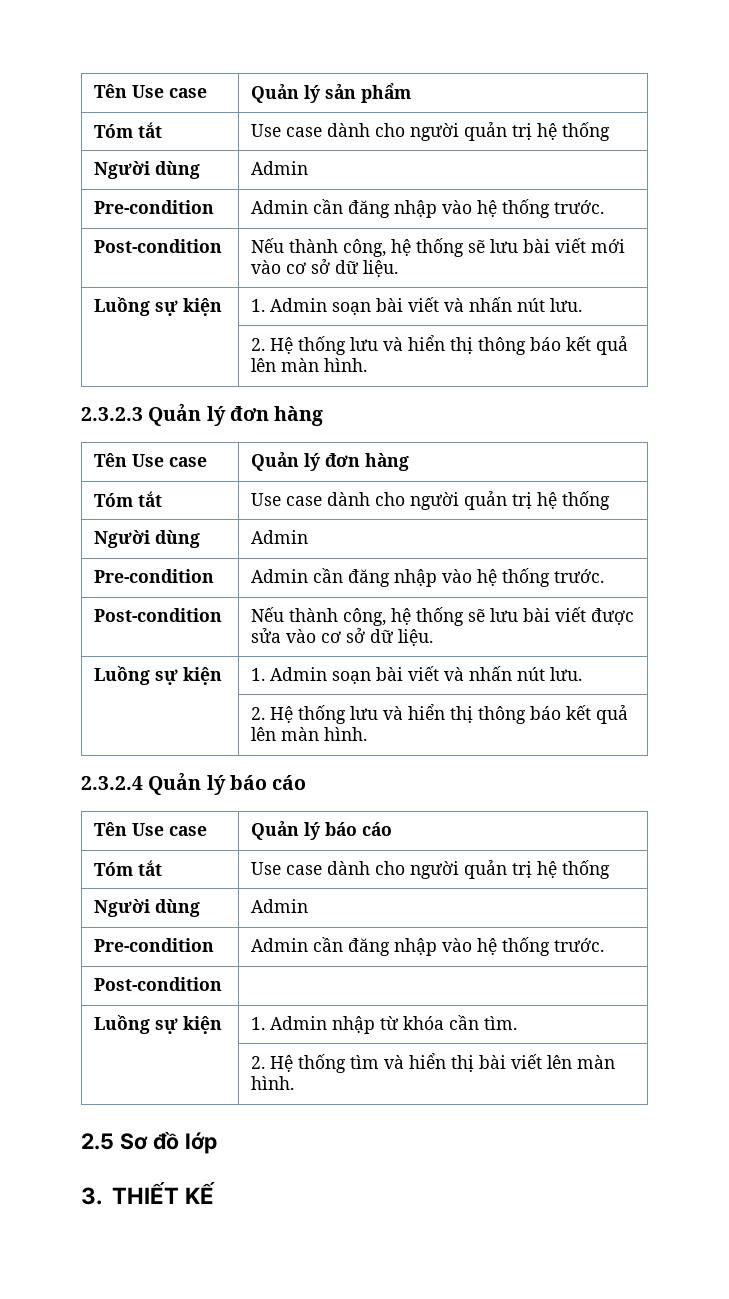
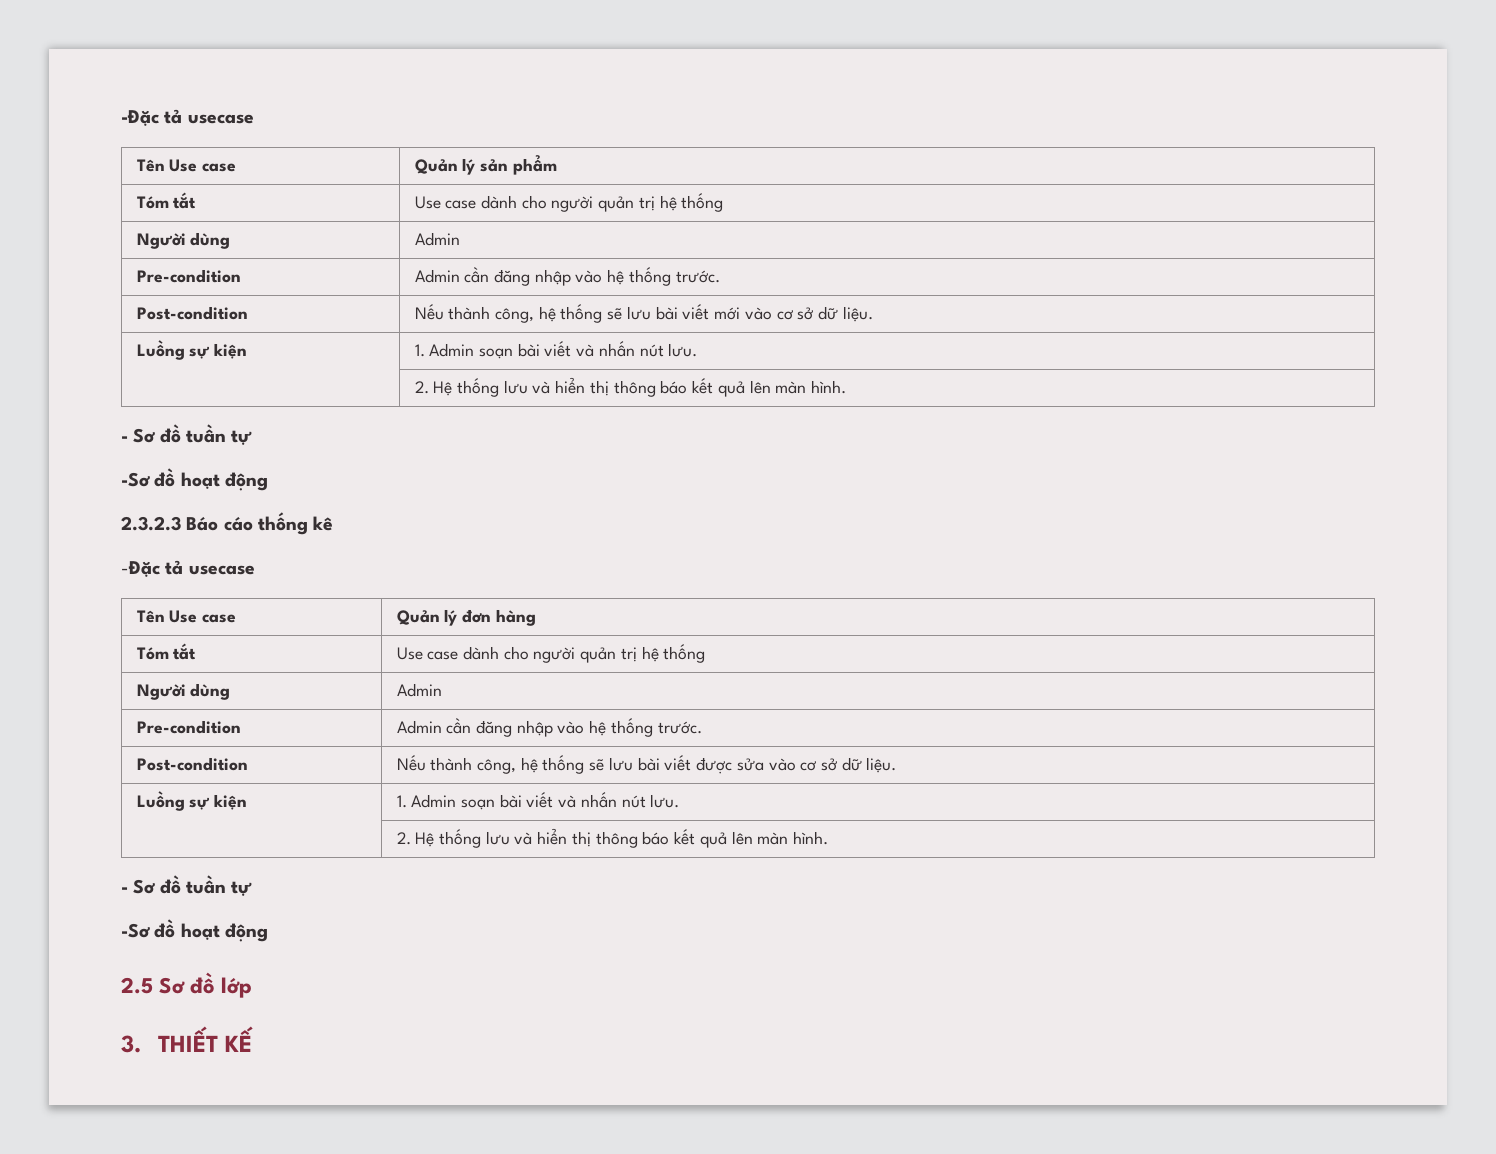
(94, 91) none -> [121,109,254,126] -Đặc tả usecase //
[81,403,324,426] 2.3.2.3 Quản lý đơn hàng -> [121,424,253,445] [121,468,268,491] [121,512,334,535] [121,560,255,577] - Sơ đồ tuần tự // -Sơ đồ hoạt động // 2.3.2.3 Báo cáo thống kê // -Đặc tả usecase
[81,772,307,795] [94,822,208,836] [251,821,393,840] [94,860,163,876] [251,860,611,879] [94,899,201,917] [251,899,309,913] [94,938,215,952] [251,937,605,956] [94,977,223,991] [94,1015,223,1034] [251,1015,518,1034] [251,1053,616,1073] [251,1076,295,1090] 2.3.2.4 Quản lý báo cáo // Tên Use case | Quản lý báo cáo // Tóm tắt | Use case dành cho người quản trị hệ thống // Người dùng | Admin // Pre-condition | Admin cần đăng nhập vào hệ thống trước. // Post-condition | // Luồng sự kiện | 1. Admin nhập từ khóa cần tìm. // | 2. Hệ thống tìm và hiển thị bài viết lên màn hình. -> [121,875,253,896] [121,919,268,942] - Sơ đồ tuần tự // -Sơ đồ hoạt động

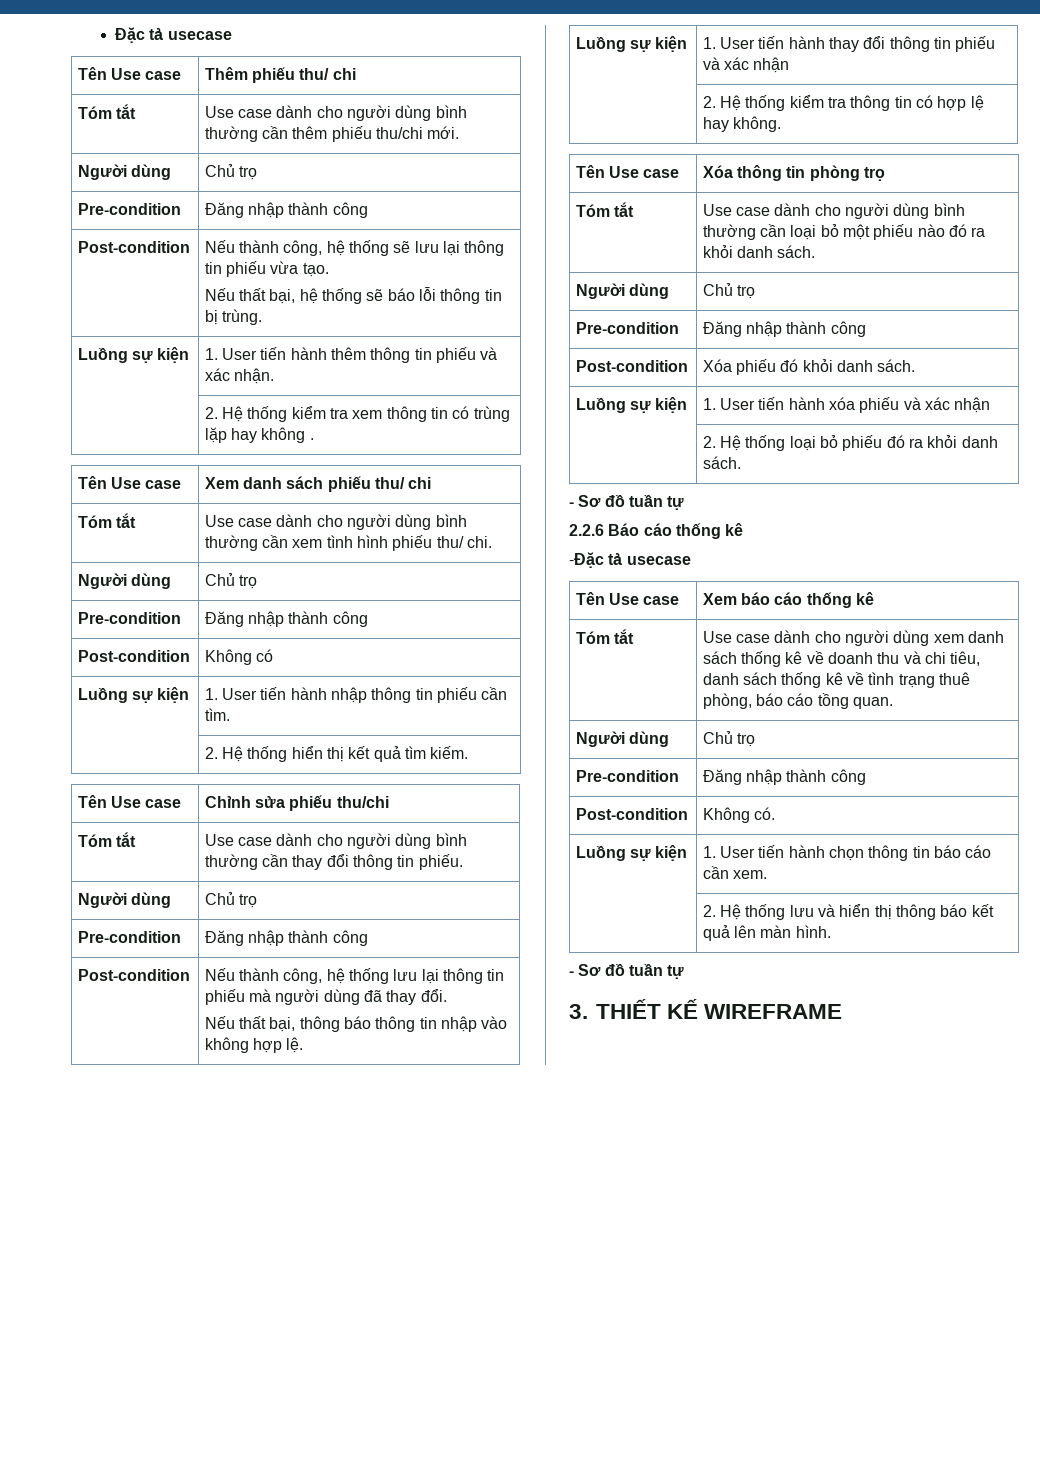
[121,109,254,126] [136,159,237,172] [414,155,557,175] [136,192,197,209] [414,193,724,212] [136,232,231,249] [414,232,460,246] [136,269,241,283] [414,267,720,286] [136,306,248,320] [414,304,873,323] [136,340,248,360] [414,341,698,359] -Đặc tả usecase // Tên Use case | Quản lý sản phẩm // Tóm tắt | Use case dành cho người quản trị hệ thống // Người dùng | Admin // Pre-condition | Admin cần đăng nhập vào hệ thống trước. // Post-condition | Nếu thành công, hệ thống sẽ lưu bài viết mới vào cơ sở dữ liệu. // Luồng sự kiện | 1. Admin soạn bài viết và nhấn nút lưu. -> [115,27,232,43] [77,67,182,80] [204,67,356,83] [77,104,137,119] [204,105,467,121] [204,126,460,142] [77,164,172,180] [204,164,258,180] [77,203,181,215] [204,202,368,218] [77,241,190,253] [204,240,505,256] [204,261,329,277] [204,287,502,304] [204,309,263,325] [77,347,190,363] [204,347,498,363] [204,368,275,384] [204,406,510,422] [204,427,314,443] [77,476,182,489] [204,476,432,492] [77,513,137,528] [204,514,467,530] [204,535,493,551] [77,573,172,589] [204,573,258,589] [77,612,181,624] [204,611,368,627] [77,650,190,662] [204,649,274,665] [77,687,190,703] [204,687,508,703] [204,708,230,721] [204,746,469,762] [77,795,182,808] [204,795,389,811] [77,832,137,847] [204,833,467,849] [204,854,463,870] [77,892,172,908] [204,892,258,908] [77,931,181,943] [204,930,368,946] [77,969,190,981] [204,968,505,984] [204,989,447,1005] [204,1016,508,1032] [204,1037,304,1053] [575,36,688,52] [702,36,996,52] [702,57,790,73] [702,95,984,111] [702,116,782,132] [575,165,680,178] [702,165,886,181] [575,202,635,217] [702,203,965,219] [702,224,986,240] [702,245,816,258] [575,283,670,299] [702,283,756,299] [575,322,679,334] [702,321,866,337] [575,360,688,372] [702,359,916,375] [575,397,688,413] [702,397,991,413] [702,435,998,451] [702,456,741,469] [569,495,685,510] [569,523,744,539] [569,552,691,568] [575,592,680,605] [702,592,875,608] [575,629,635,644] [702,630,1005,646] [702,651,981,667] [702,672,971,688] [702,693,894,709] [575,731,670,747] [702,731,756,747] [575,770,679,782] [702,769,866,785] [575,808,688,820] [702,807,776,823] [575,845,688,861] [702,845,992,861] [702,866,768,879] Đặc tả usecase // Tên Use case | Thêm phiếu thu/ chi // Tóm tắt | Use case dành cho người dùng bình thường cần thêm phiếu thu/chi mới. // Người dùng | Chủ trọ // Pre-condition | Đăng nhập thành công // Post-condition | Nếu thành công, hệ thống sẽ lưu lại thông tin phiếu vừa tạo. // Nếu thất bại, hệ thống sẽ báo lỗi thông tin bị trùng. // Luồng sự kiện | 1. User tiến hành thêm thông tin phiếu và xác nhận. // | 2. Hệ thống kiểm tra xem thông tin có trùng lặp hay không . // Tên Use case | Xem danh sách phiếu thu/ chi // Tóm tắt | Use case dành cho người dùng bình thường cần xem tình hình phiếu thu/ chi. // Người dùng | Chủ trọ // Pre-condition | Đăng nhập thành công // Post-condition | Không có // Luồng sự kiện | 1. User tiến hành nhập thông tin phiếu cần tìm. // | 2. Hệ thống hiển thị kết quả tìm kiếm. // Tên Use case | Chỉnh sửa phiếu thu/chi // Tóm tắt | Use case dành cho người dùng bình thường cần thay đổi thông tin phiếu. // Người dùng | Chủ trọ // Pre-condition | Đăng nhập thành công // Post-condition | Nếu thành công, hệ thống lưu lại thông tin phiếu mà người dùng đã thay đổi. // Nếu thất bại, thông báo thông tin nhập vào không hợp lệ. // Luồng sự kiện | 1. User tiến hành thay đổi thông tin phiếu và xác nhận // | 2. Hệ thống kiểm tra thông tin có hợp lệ hay không. // Tên Use case | Xóa thông tin phòng trọ // Tóm tắt | Use case dành cho người dùng bình thường cần loại bỏ một phiếu nào đó ra khỏi danh sách. // Người dùng | Chủ trọ // Pre-condition | Đăng nhập thành công // Post-condition | Xóa phiếu đó khỏi danh sách. // Luồng sự kiện | 1. User tiến hành xóa phiếu và xác nhận // | 2. Hệ thống loại bỏ phiếu đó ra khỏi danh sách. // - Sơ đồ tuần tự // 2.2.6 Báo cáo thống kê // -Đặc tả usecase // Tên Use case | Xem báo cáo thống kê // Tóm tắt | Use case dành cho người dùng xem danh sách thống kê về doanh thu và chi tiêu, danh sách thống kê về tình trạng thuê phòng, báo cáo tồng quan. // Người dùng | Chủ trọ // Pre-condition | Đăng nhập thành công // Post-condition | Không có. // Luồng sự kiện | 1. User tiến hành chọn thông tin báo cáo cần xem.
[121,468,268,491] [121,512,334,535] [121,560,255,577] [136,610,237,623] [396,609,536,626] [136,643,197,660] [396,644,706,663] [136,683,231,700] [396,683,442,697] [136,720,241,734] [396,718,702,737] [136,757,248,771] [396,755,897,774] [136,791,248,811] [396,792,680,810] [396,828,829,848] [121,875,253,896] [121,919,268,942] [121,972,253,998] // -Sơ đồ hoạt động // 2.3.2.3 Báo cáo thống kê // -Đặc tả usecase // Tên Use case | Quản lý đơn hàng // Tóm tắt | Use case dành cho người quản trị hệ thống // Người dùng | Admin // Pre-condition | Admin cần đăng nhập vào hệ thống trước. // Post-condition | Nếu thành công, hệ thống sẽ lưu bài viết được sửa vào cơ sở dữ liệu. // Luồng sự kiện | 1. Admin soạn bài viết và nhấn nút lưu. // | 2. Hệ thống lưu và hiển thị thông báo kết quả lên màn hình. // - Sơ đồ tuần tự // -Sơ đồ hoạt động // 2.5 Sơ đồ lớp -> (685, 972) none
(253, 1039) none -> [704,1004,843,1019] WIREFRAME

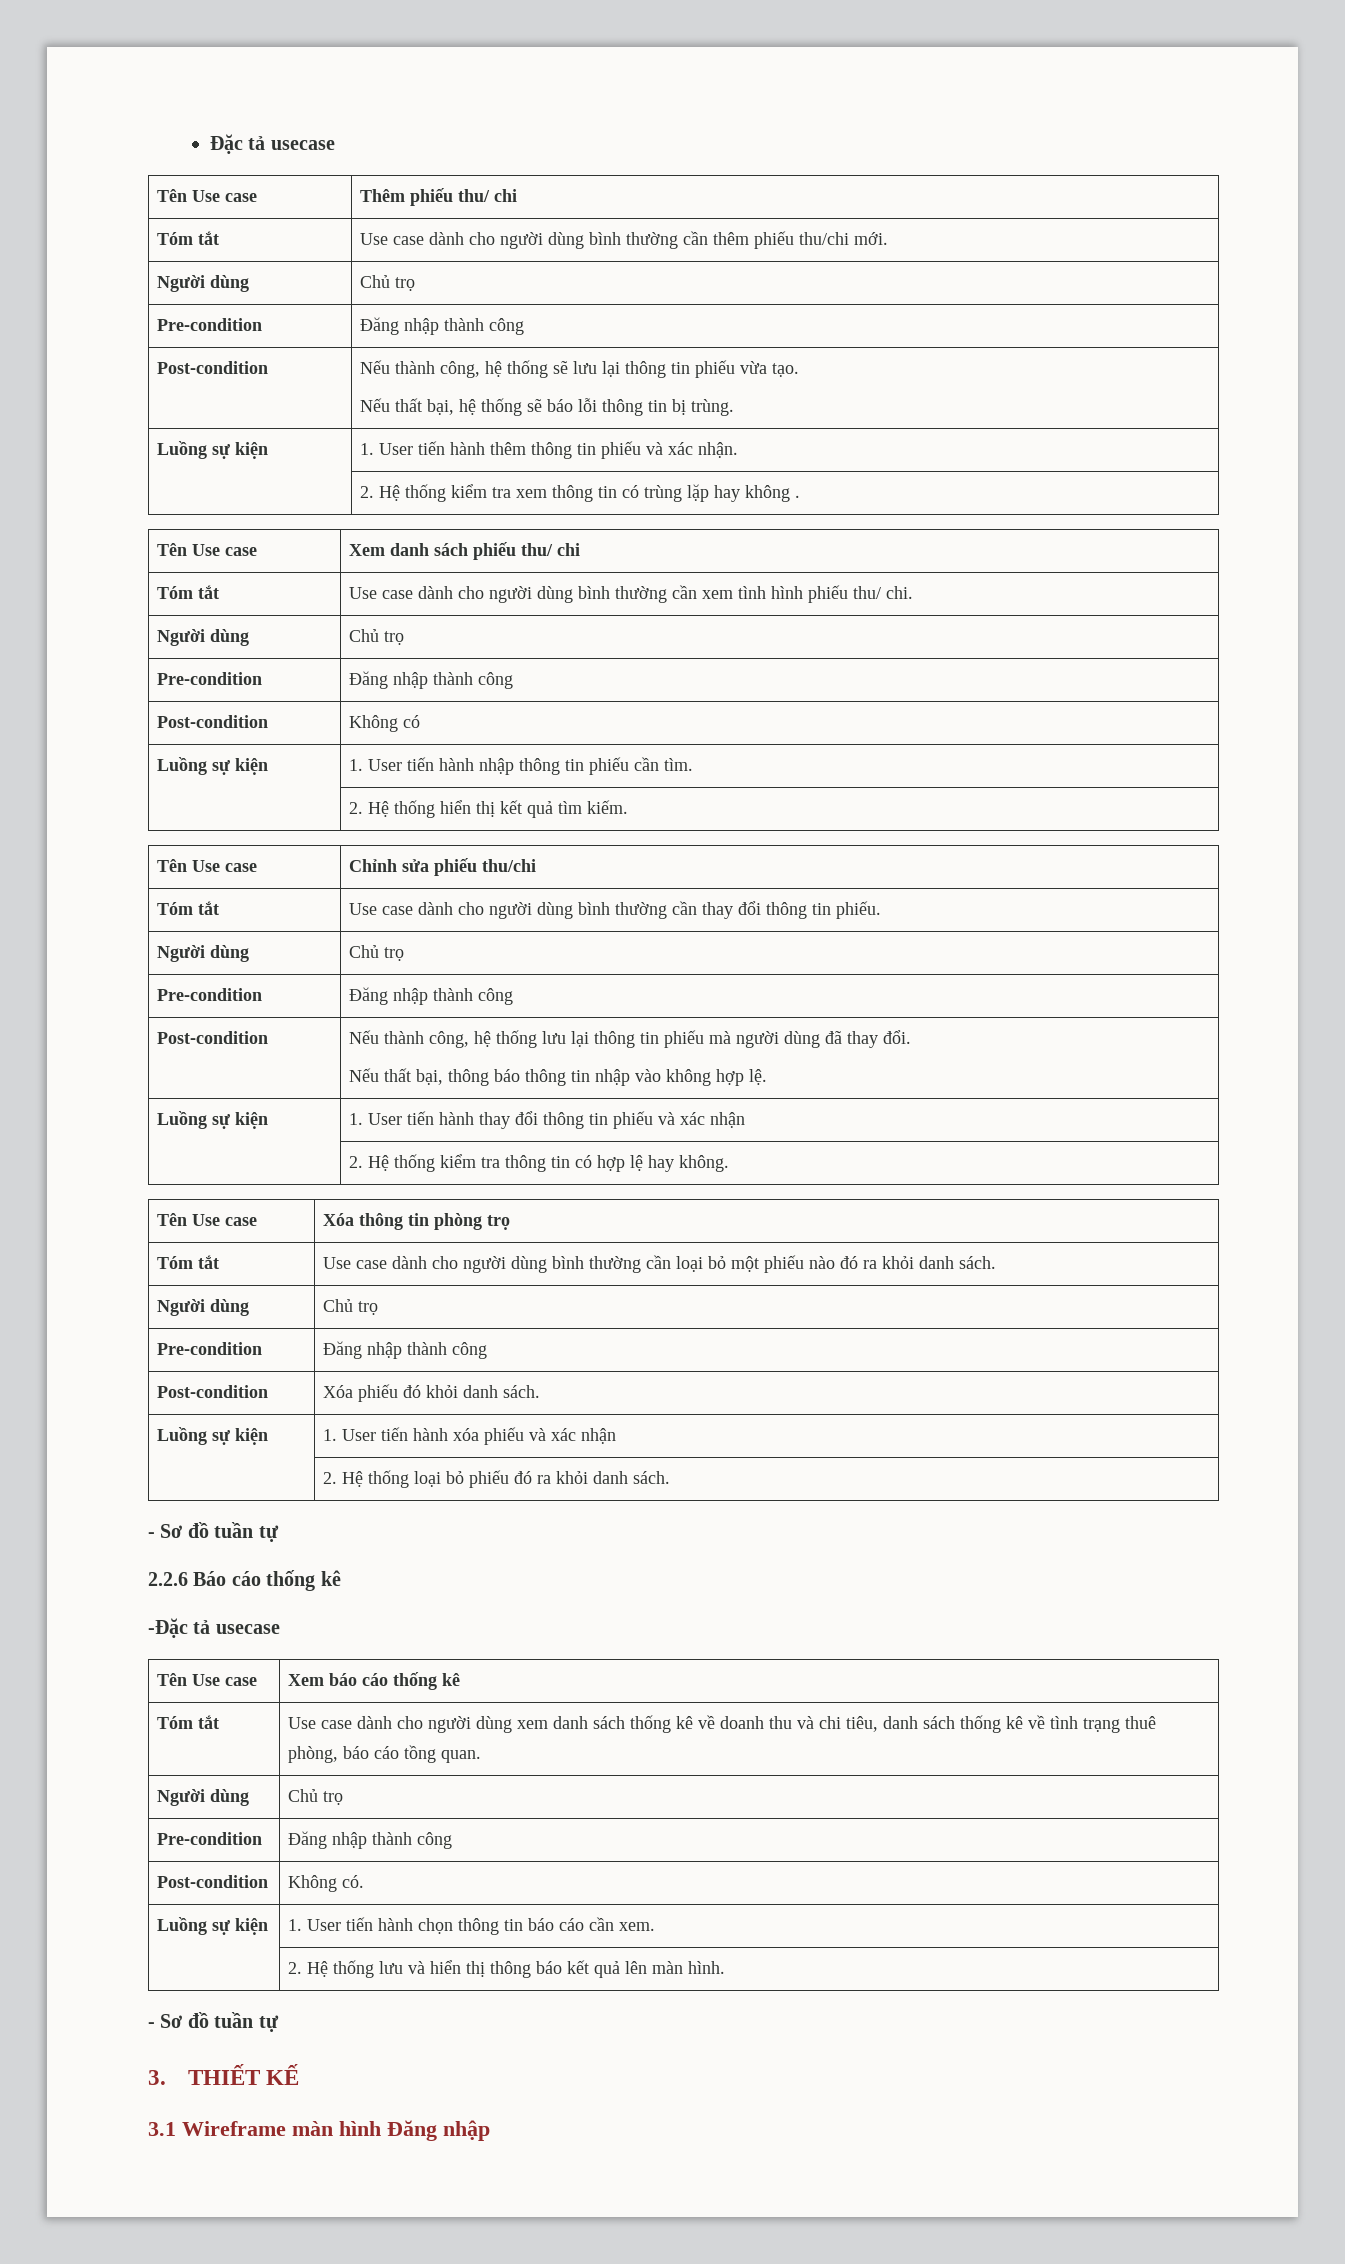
[704,1004,843,1019] WIREFRAME -> [148,2120,490,2141] // 3.1 Wireframe màn hình Đăng nhập

